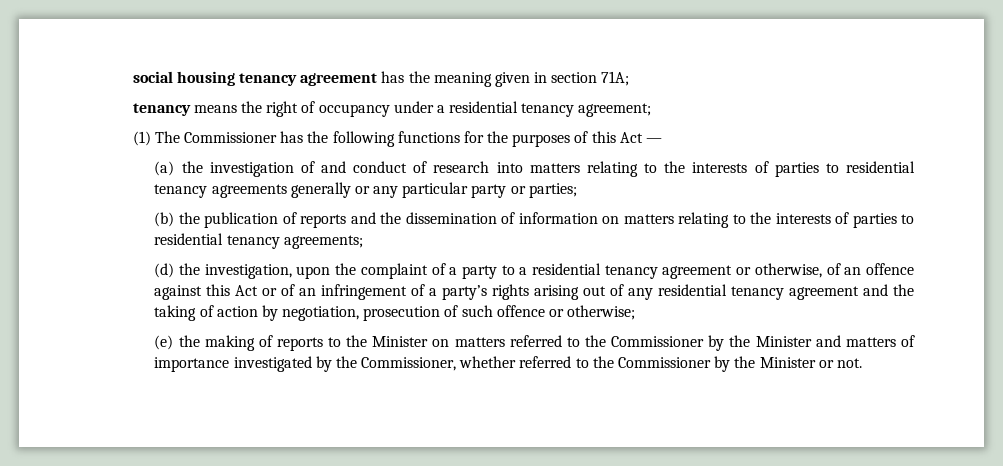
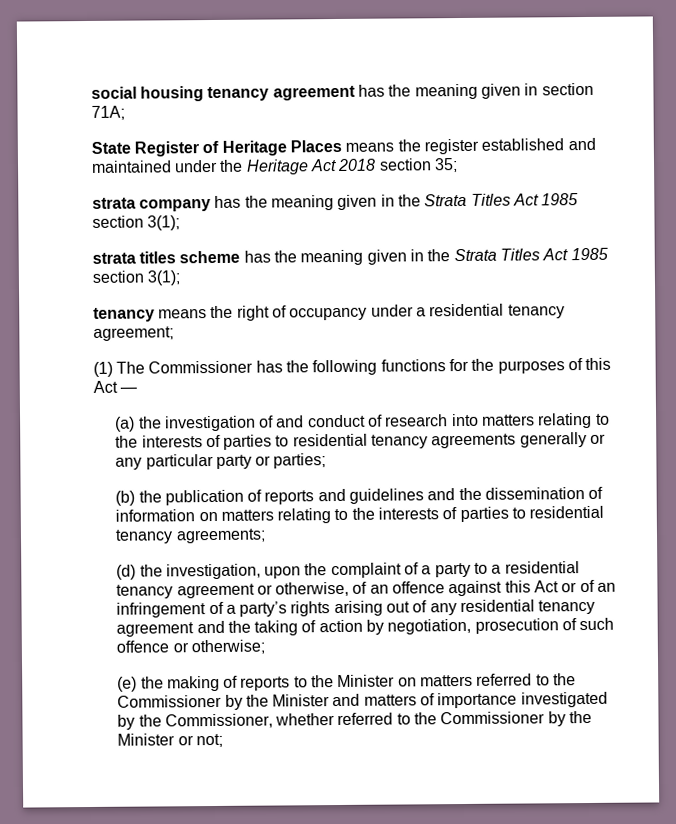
(630, 78) none -> [90,137,596,157] [90,158,459,175] [91,193,579,212] [91,215,181,231] [91,247,608,266] [91,270,181,286] // State Register of Heritage Places means the register established and maintained under the Heritage Act 2018 section 35; // strata company has the meaning given in the Strata Titles Act 1985 section 3(1); // strata titles scheme has the meaning given in the Strata Titles Act 1985 section 3(1);
(376, 218) none -> [349,488,456,504] guidelines and
[836,358,862,368] not. -> [195,733,223,748] not;

